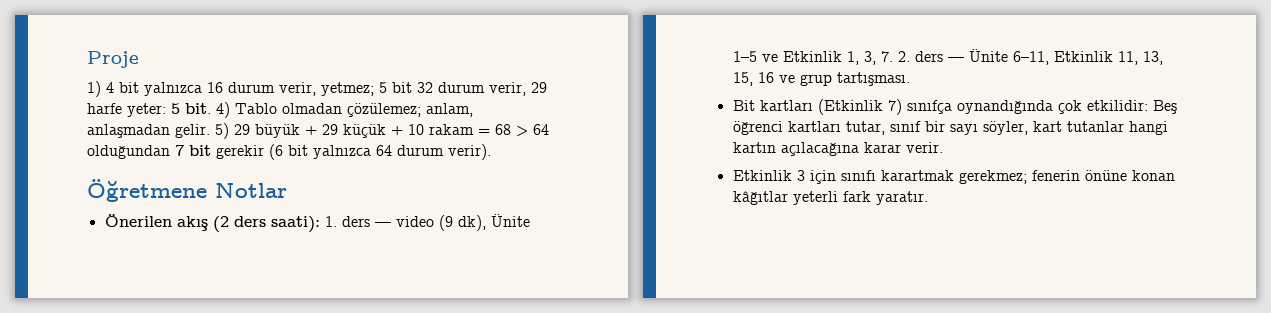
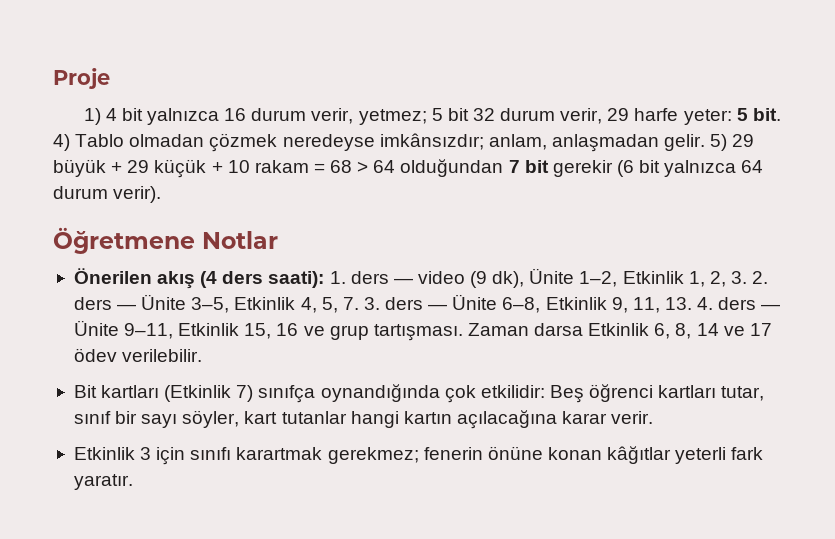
[347,103,421,117] çözülemez; -> [209,133,484,152] çözmek neredeyse imkânsızdır;
[212,216,229,232] (2 -> [200,271,218,288] (4
[732,49,1163,65] 1–5 ve Etkinlik 1, 3, 7. 2. ders — Ünite 6–11, Etkinlik 11, 13, -> [579,271,769,287] [73,294,781,313] [73,320,240,339] 1–2, Etkinlik 1, 2, 3. 2. ders — Ünite 3–5, Etkinlik 4, 5, 7. 3. ders — Ünite 6–8, Etkinlik 9, 11, 13. 4. ders — Ünite 9–11, Etkinlik
(910, 79) none -> [467,323,772,339] [73,348,203,362] Zaman darsa Etkinlik 6, 8, 14 ve 17 ödev verilebilir.

